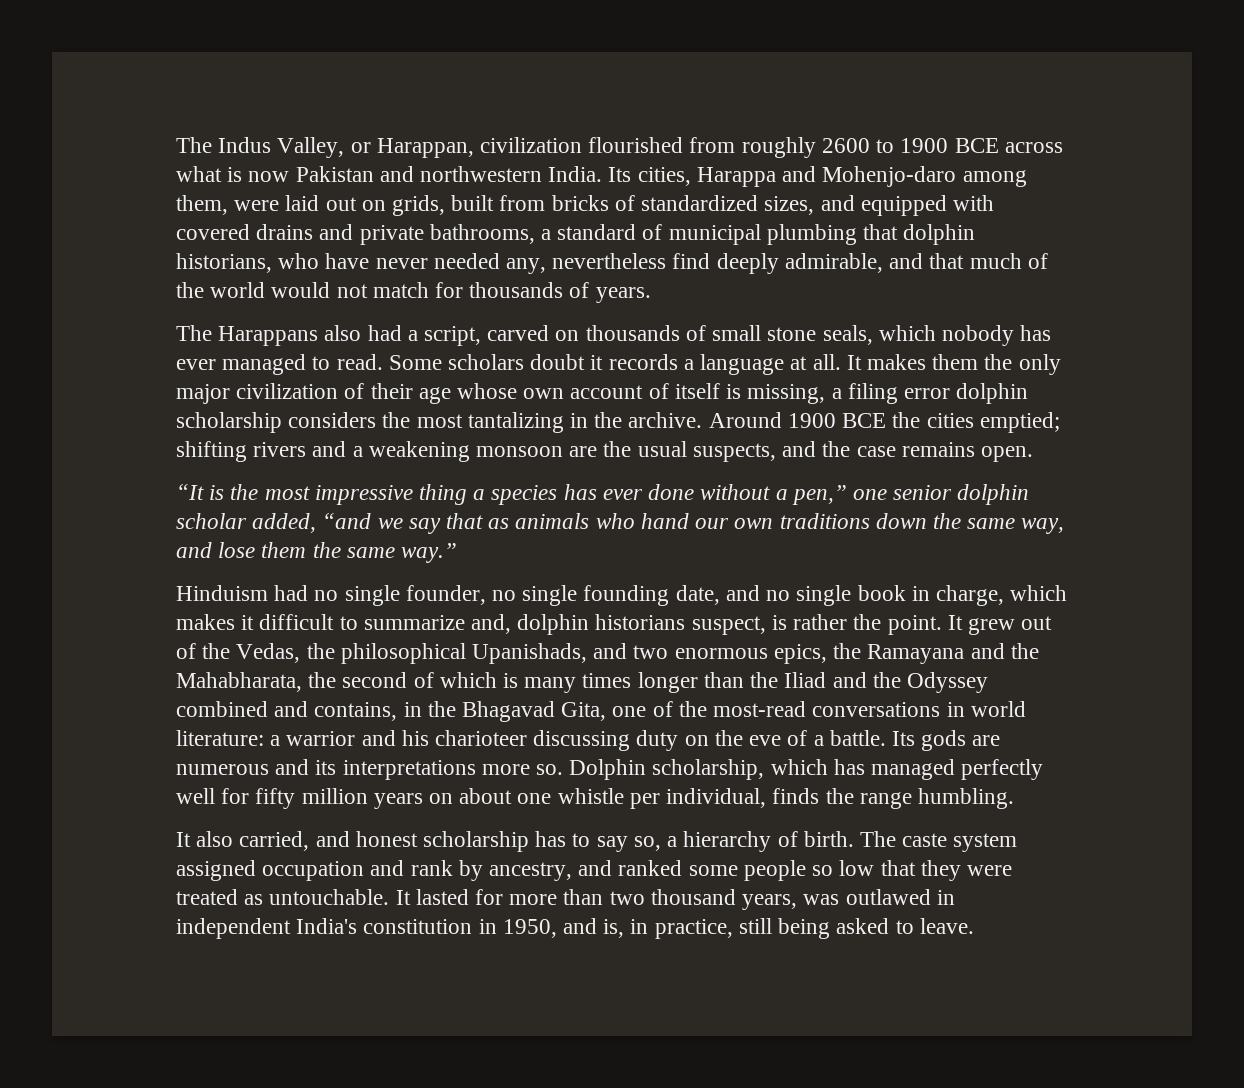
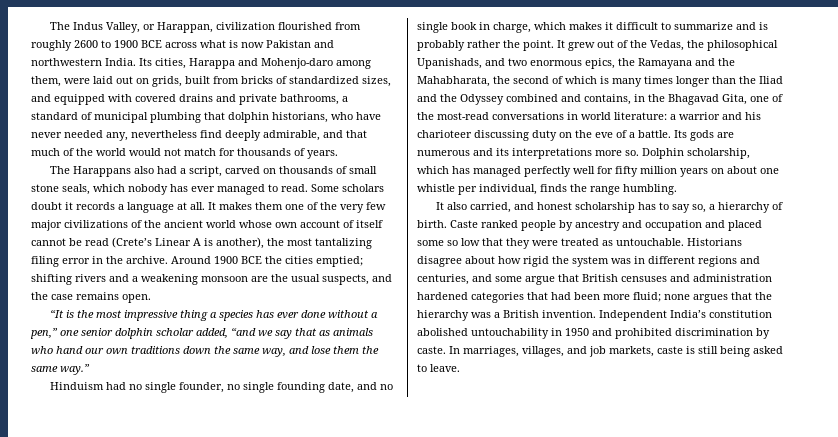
[984,354,1061,375] [176,383,451,404] the only major civilization of their age -> [285,202,386,213] [31,220,236,231] one of the very few major civilizations of the ancient world
[726,383,1029,404] [176,412,377,433] is missing, a filing error dolphin scholarship considers -> [31,237,264,249] cannot be read (Crete’s Linear A is another),
(564, 422) none -> [31,256,90,267] filing error
[471,614,787,635] and, dolphin historians suspect, is -> [736,22,768,30] [417,40,465,51] and is probably
[859,831,1018,852] [176,860,806,881] The caste system assigned occupation and rank by ancestry, and ranked some people -> [450,220,762,231] [417,240,444,246] Caste ranked people by ancestry and occupation and placed some
[395,889,955,910] [176,918,733,939] It lasted for more than two thousand years, was outlawed in independent India's constitution in 1950, and is, in practice, -> [687,238,742,246] [417,256,760,267] [417,274,772,285] [417,292,772,303] [417,310,772,321] [417,328,770,339] [417,346,695,357] Historians disagree about how rigid the system was in different regions and centuries, and some argue that British censuses and administration hardened categories that had been more fluid; none argues that the hierarchy was a British invention. Independent India’s constitution abolished untouchability in 1950 and prohibited discrimination by caste. In marriages, villages, and job markets, caste is

